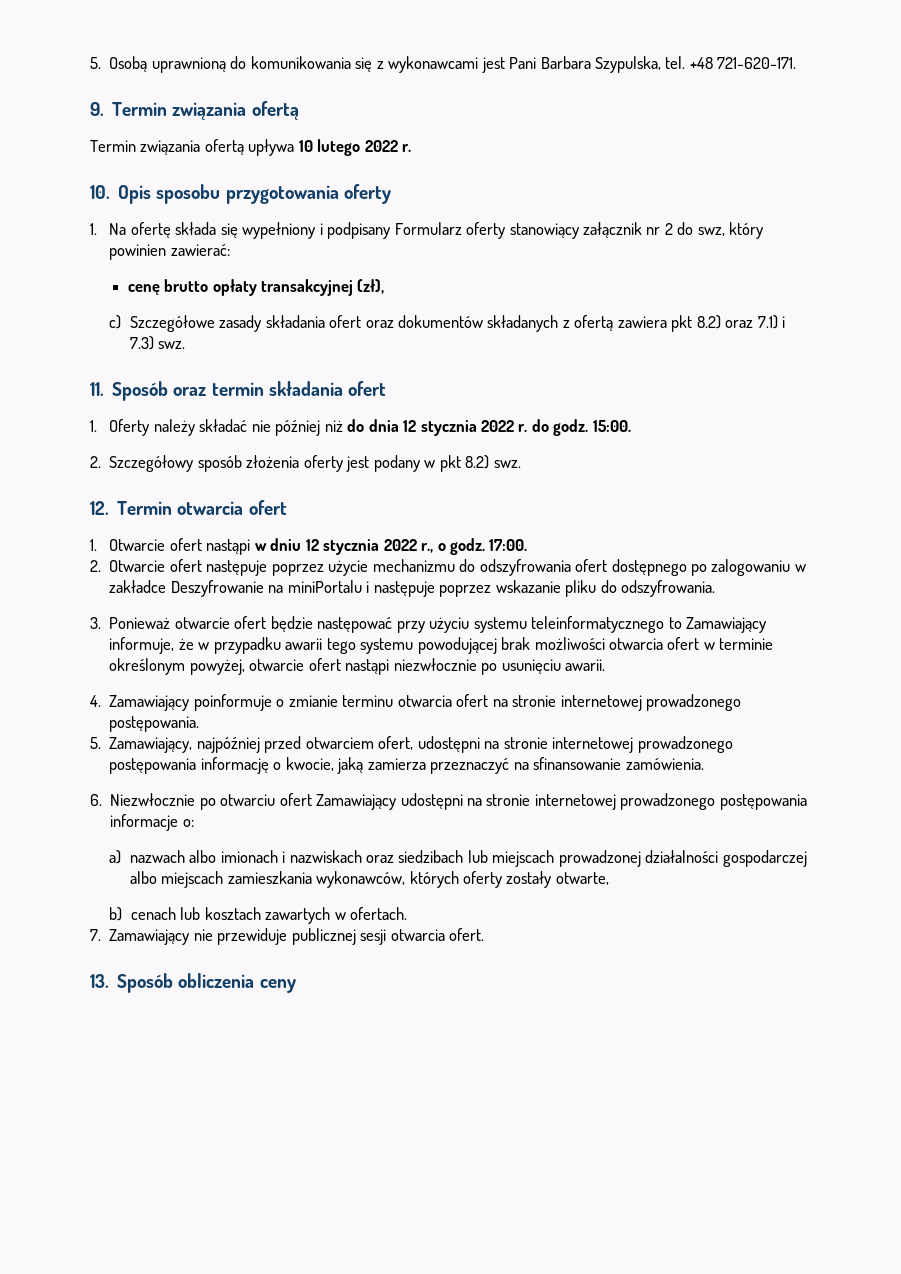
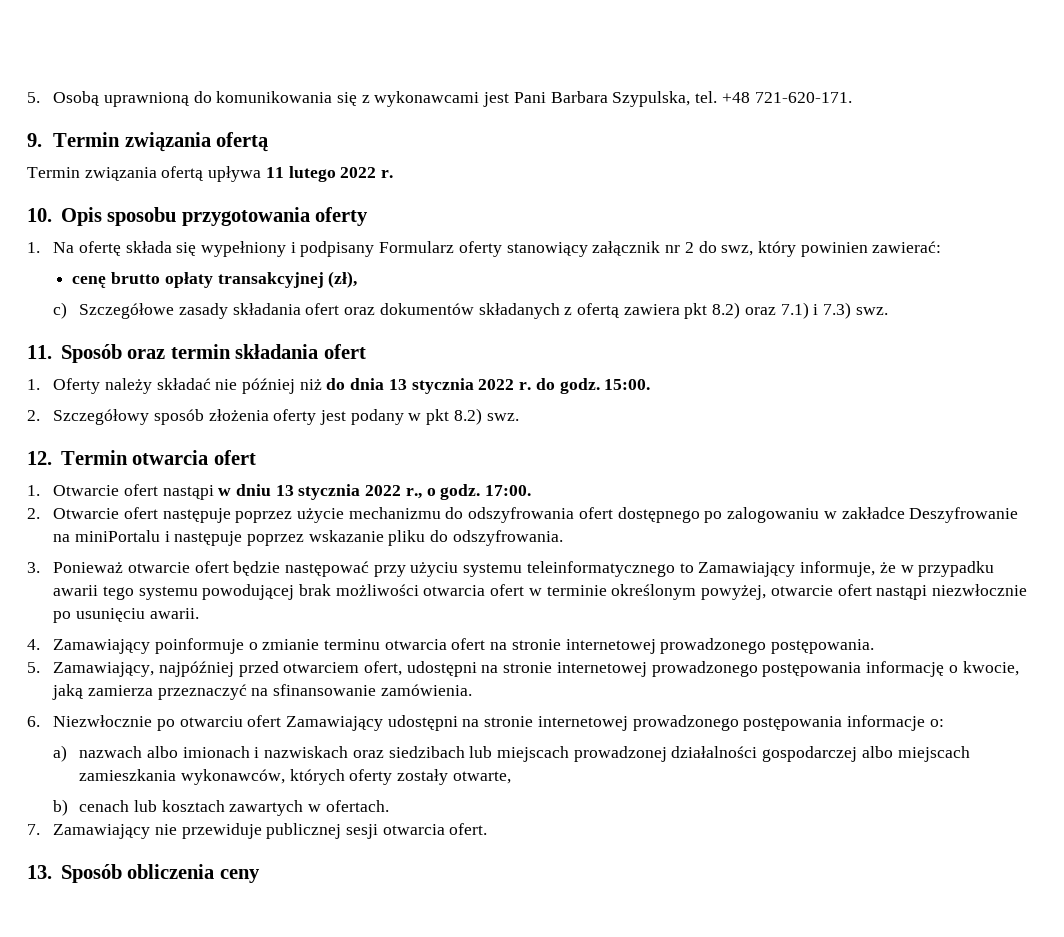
[298,140,313,152] 10 -> [265,167,284,178] 11
[403,420,417,432] 12 -> [388,379,407,390] 13
[305,539,319,551] 12 -> [275,485,294,496] 13

